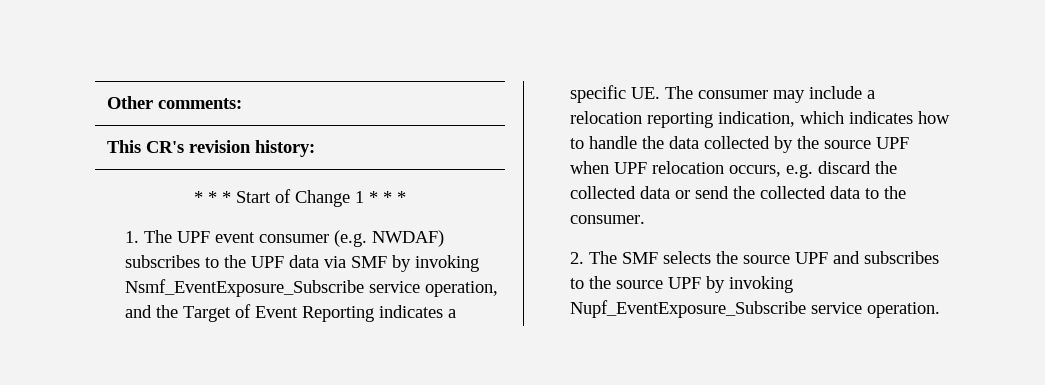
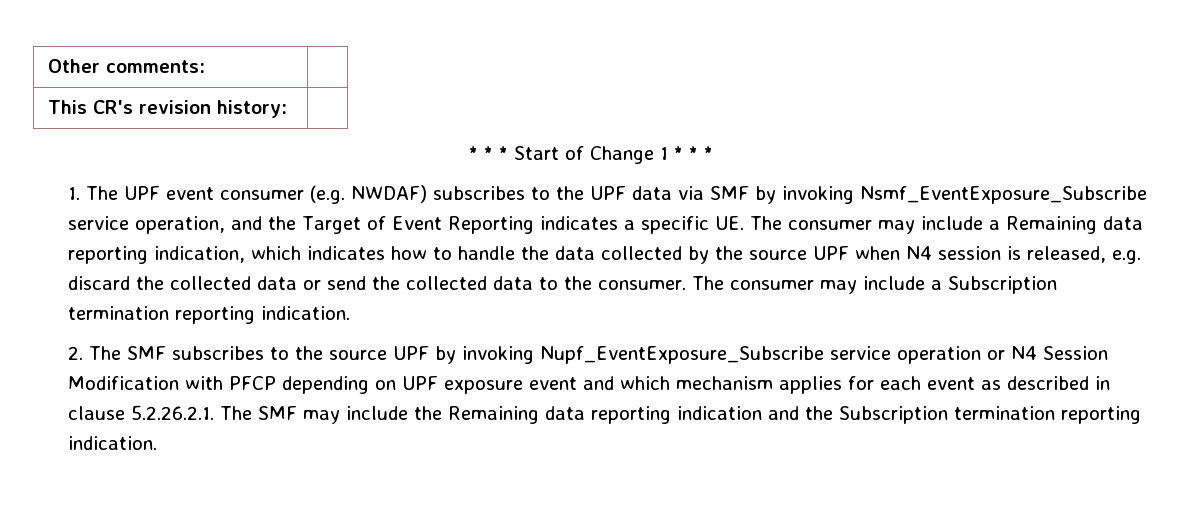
[570,111,643,124] relocation -> [1005,216,1143,234] Remaining data
[614,161,782,177] UPF relocation occurs, -> [905,246,1106,263] N4 session is released,
[570,251,861,264] // 2. The SMF selects the source UPF and -> [691,276,1057,294] [67,306,350,324] [67,346,166,360] The consumer may include a Subscription termination reporting indication. // 2. The SMF
[867,302,941,318] operation. -> [896,346,1108,364] [67,376,1110,394] [67,405,1141,424] [67,436,157,450] operation or N4 Session Modification with PFCP depending on UPF exposure event and which mechanism applies for each event as described in clause 5.2.26.2.1. The SMF may include the Remaining data reporting indication and the Subscription termination reporting indication.

